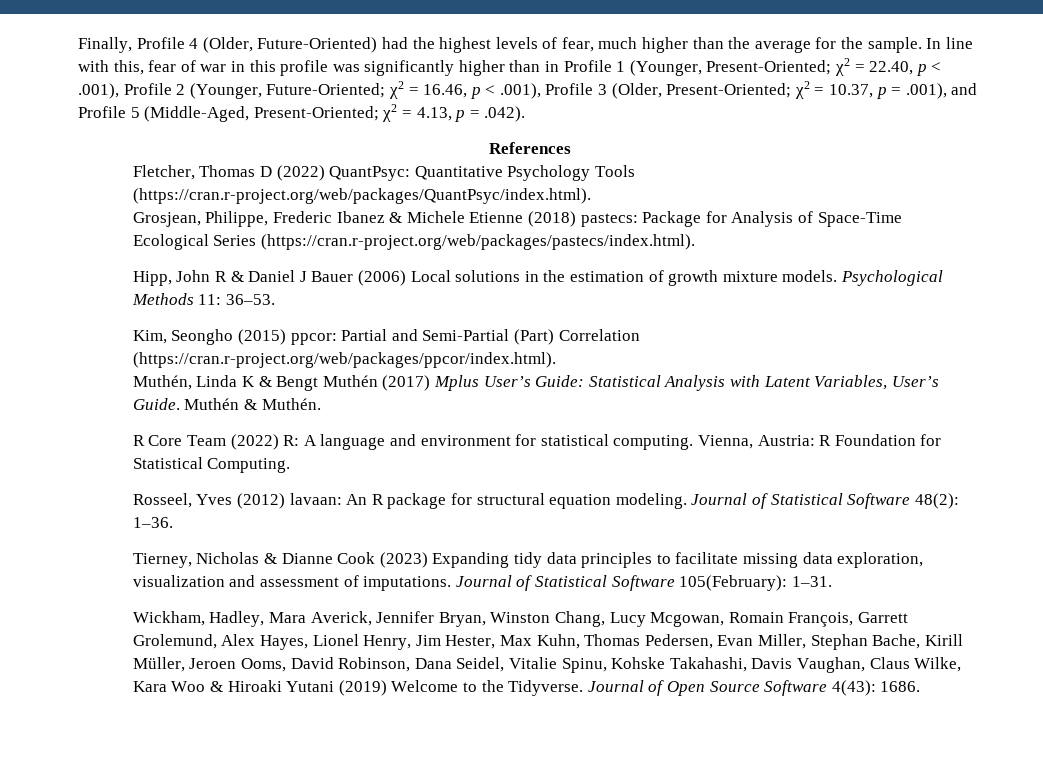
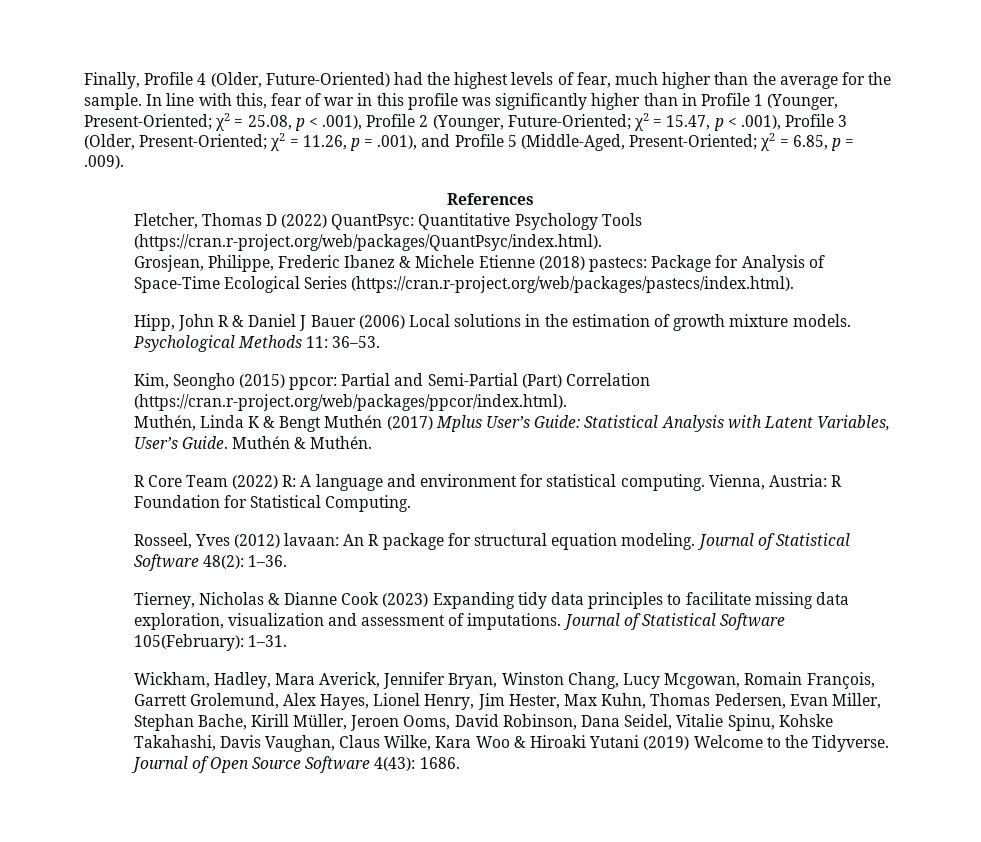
[869,61,914,75] 22.40, -> [247,115,292,130] 25.08,
[423,84,468,98] 16.46, -> [666,115,711,130] 15.47,
[829,84,874,98] 10.37, -> [302,135,347,150] 11.26,
[416,106,526,122] 4.13, p = .042). -> [792,135,855,151] [84,155,124,169] 6.85, p = .009).

